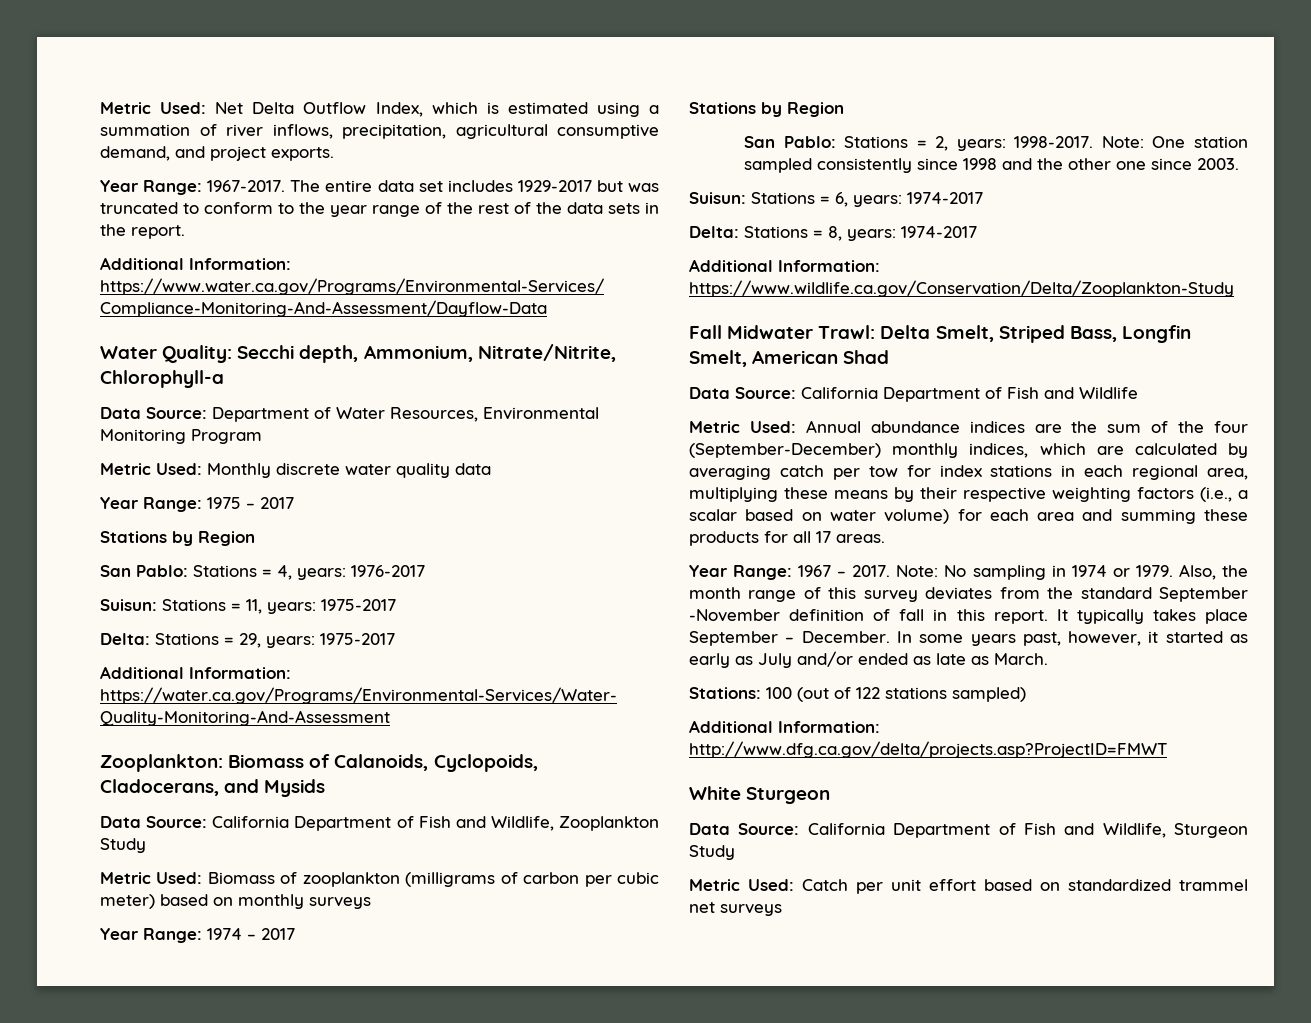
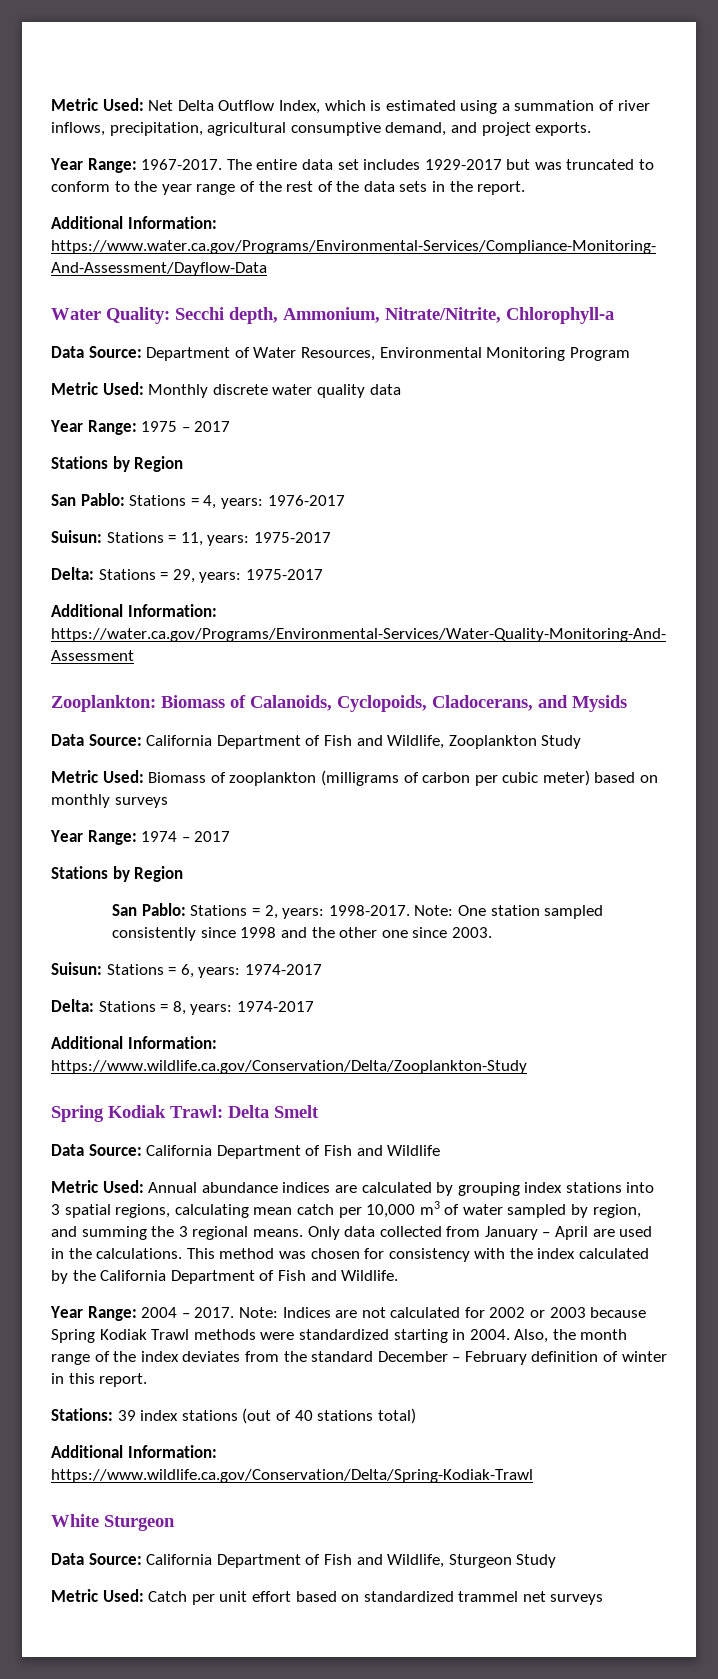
[689,325,1191,343] [689,350,890,367] Fall Midwater Trawl: Delta Smelt, Striped Bass, Longfin Smelt, American Shad -> [51,1105,319,1122] Spring Kodiak Trawl: Delta Smelt
[1071,421,1248,433] [689,443,1248,458] [689,465,1248,480] [689,487,1248,502] [689,509,1248,524] [689,531,885,546] [689,565,832,580] the sum of the four (September-December) monthly indices, which are calculated by averaging catch per tow for index stations in each regional area, multiplying these means by their respective weighting factors (i.e., a scalar based on water volume) for each area and summing these products for all 17 areas. // Year Range: 1967 -> [361,1182,655,1196] [51,1201,641,1218] [51,1226,653,1240] [51,1248,650,1262] [51,1270,399,1284] [50,1306,178,1321] calculated by grouping index stations into 3 spatial regions, calculating mean catch per 10,000 m3 of water sampled by region, and summing the 3 regional means. Only data collected from January – April are used in the calculations. This method was chosen for consistency with the index calculated by the California Department of Fish and Wildlife. // Year Range: 2004
[944,565,1173,580] No sampling in 1974 or 1979. -> [282,1307,647,1318] [51,1329,510,1343] Indices are not calculated for 2002 or 2003 because Spring Kodiak Trawl methods were standardized starting in 2004.
[828,587,918,602] this survey -> [113,1351,179,1362] the index
[1159,587,1248,602] [689,609,780,622] September -November -> [377,1351,527,1365] December – February
[899,609,925,621] fall -> [621,1351,667,1362] winter
[1056,609,1248,624] [689,631,1248,646] [689,651,1048,668] [689,687,1026,702] [689,720,880,733] [689,741,1167,758] It typically takes place September – December. In some years past, however, it started as early as July and/or ended as late as March. // Stations: 100 (out of 122 stations sampled) // Additional Information: http://www.dfg.ca.gov/delta/projects.asp?ProjectID=FMWT -> [51,1408,416,1424] [51,1445,217,1458] [51,1469,533,1483] // Stations: 39 index stations (out of 40 stations total) // Additional Information: https://www.wildlife.ca.gov/Conservation/Delta/Spring-Kodiak-Trawl

